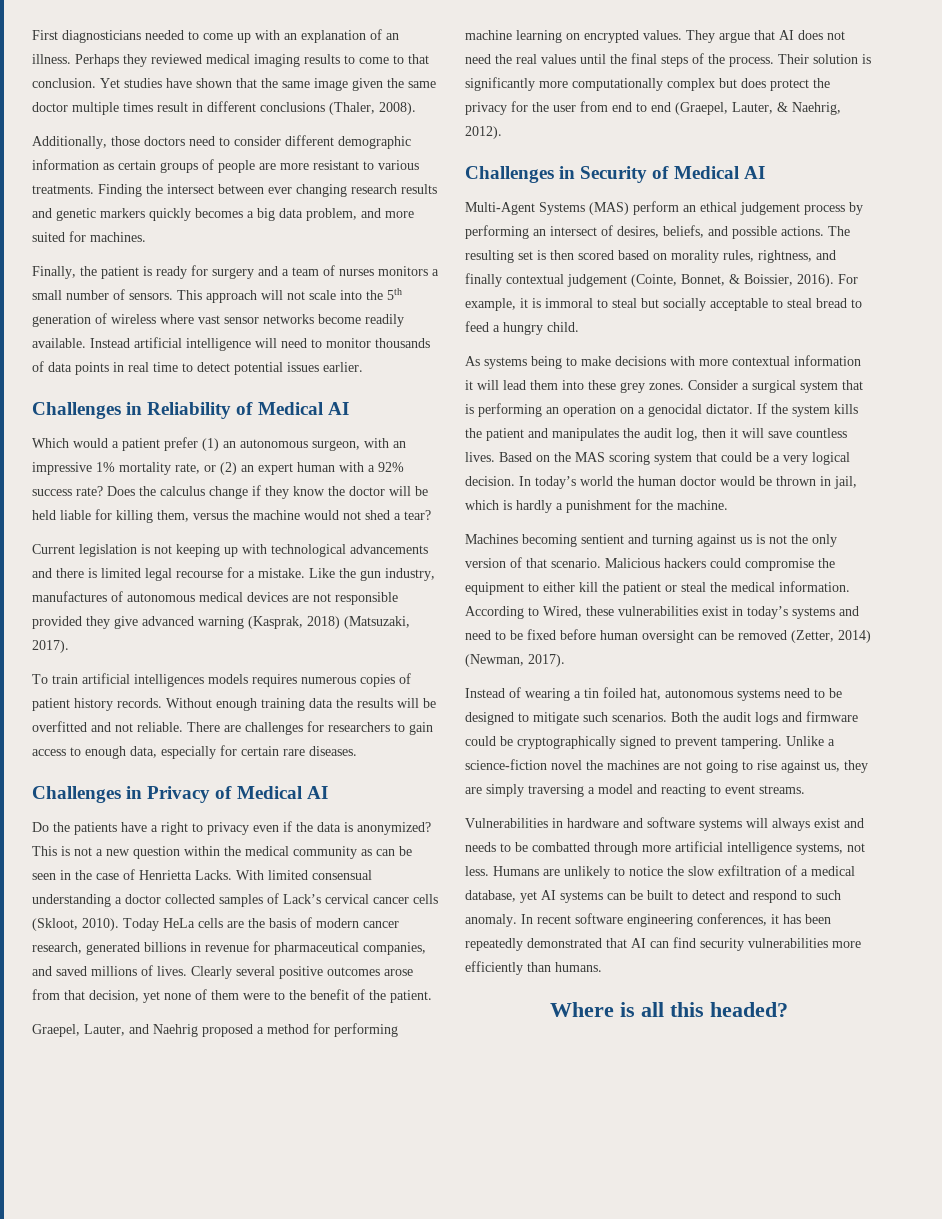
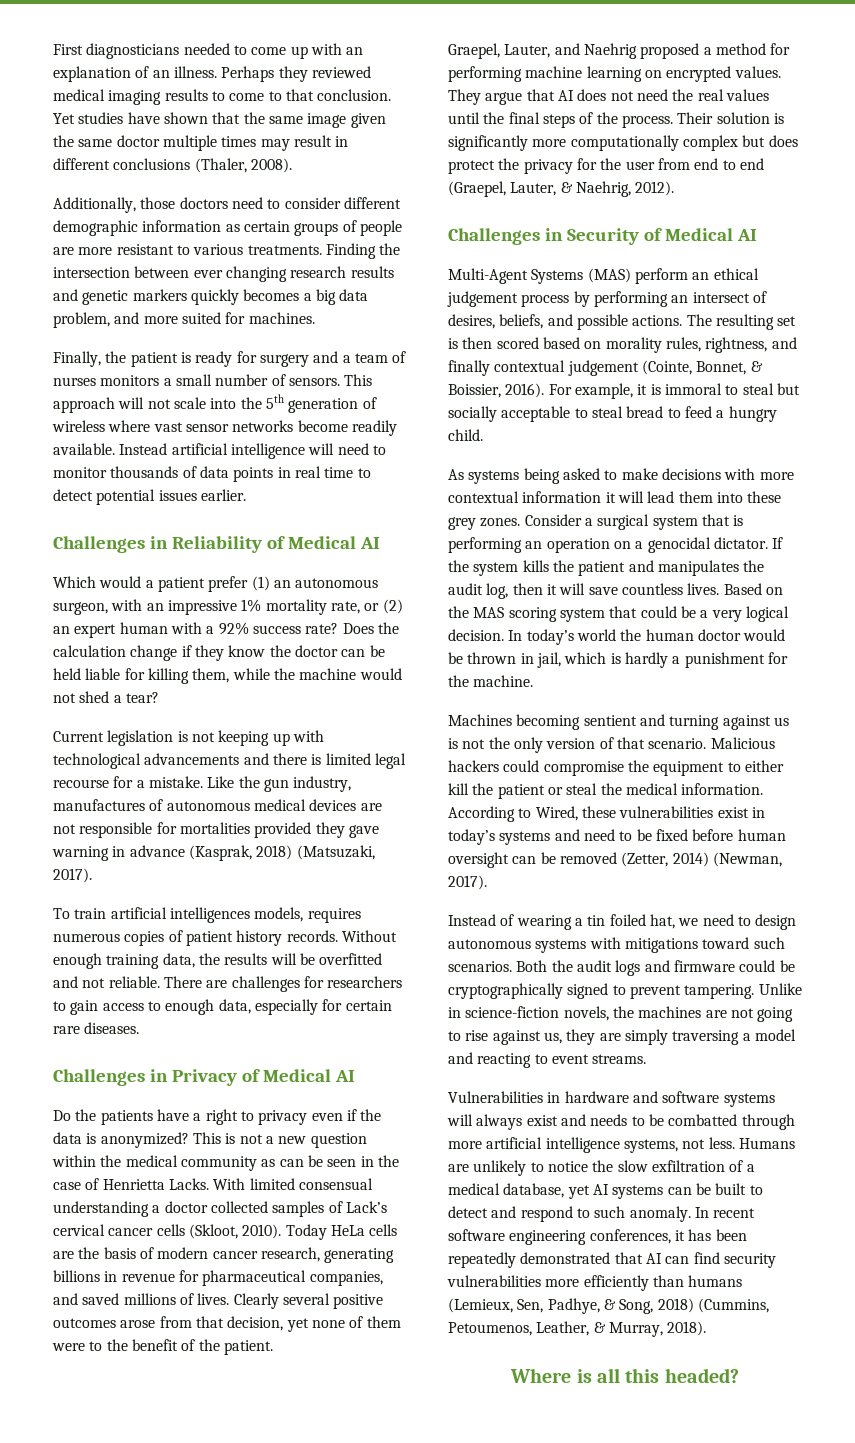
(153, 107) none -> [260,139,290,151] may
[167,184,214,194] intersect -> [53,267,130,278] intersection
[160,486,205,496] calculus -> [53,645,126,657] calculation
[389,486,411,496] will -> [341,649,366,657] can
[193,513,228,520] versus -> [232,668,270,680] while
[32,616,244,629] provided they give advanced warning -> [156,822,379,838] [52,845,185,861] for mortalities provided they gave warning in advance
[208,674,248,684] models -> [254,907,304,922] models,
[309,698,333,708] data -> [162,953,195,968] data,
[86,942,140,955] generated -> [324,1248,395,1263] generating
(562, 362) none -> [562,468,600,480] asked
[665,688,842,701] [465,712,579,725] autonomous systems need to be designed to mitigate -> [678,914,797,930] [448,937,750,953] we need to design autonomous systems with mitigations toward
[828,739,835,746] [465,759,582,770] a science-fiction novel -> [448,1006,609,1021] in science-fiction novels,
[555,962,602,972] humans. -> [688,1275,743,1287] [448,1298,769,1314] [448,1321,707,1337] humans (Lemieux, Sen, Padhye, & Song, 2018) (Cummins, Petoumenos, Leather, & Murray, 2018).

